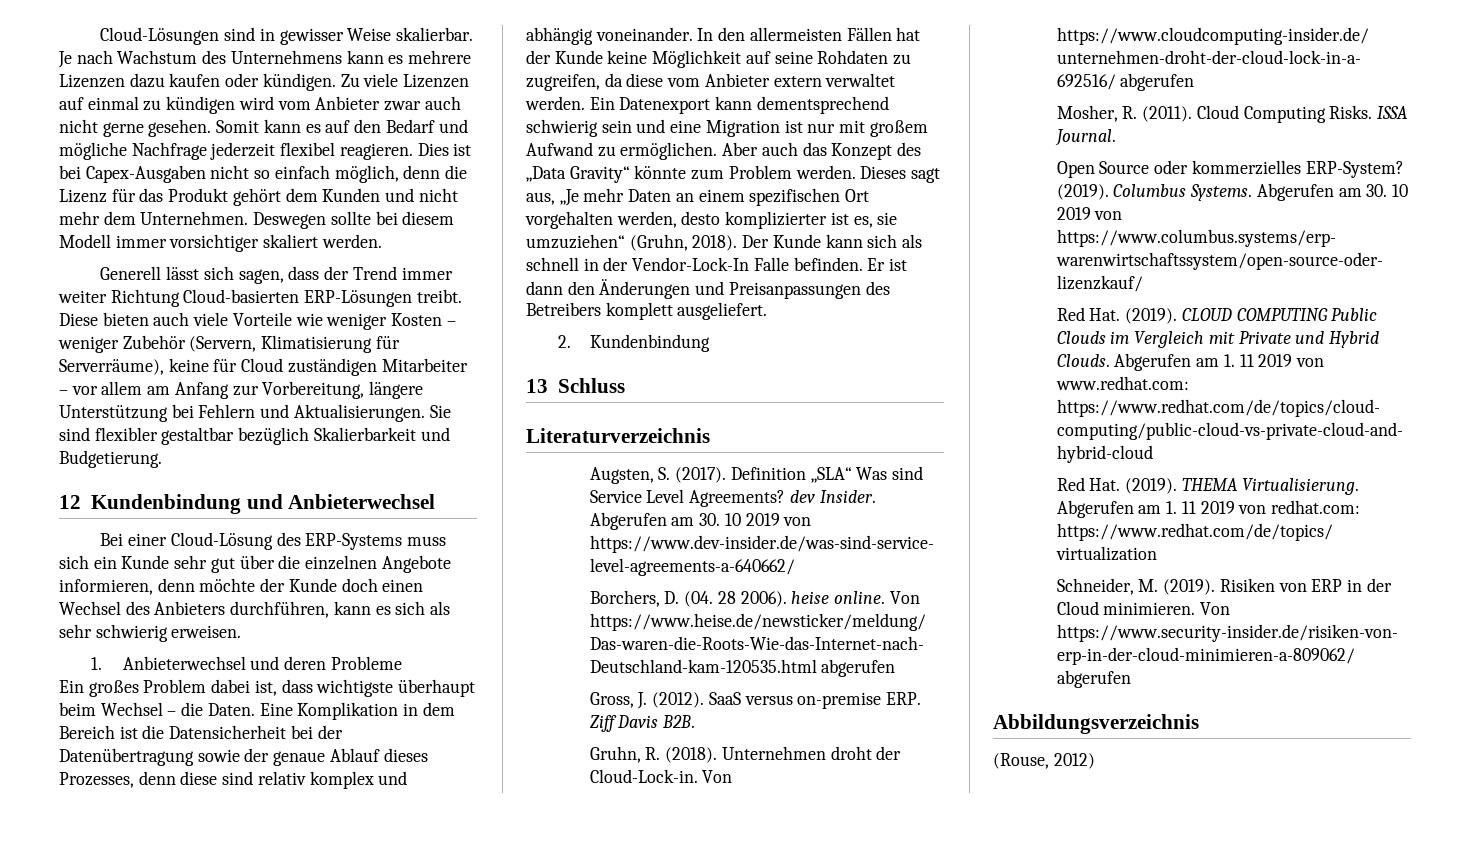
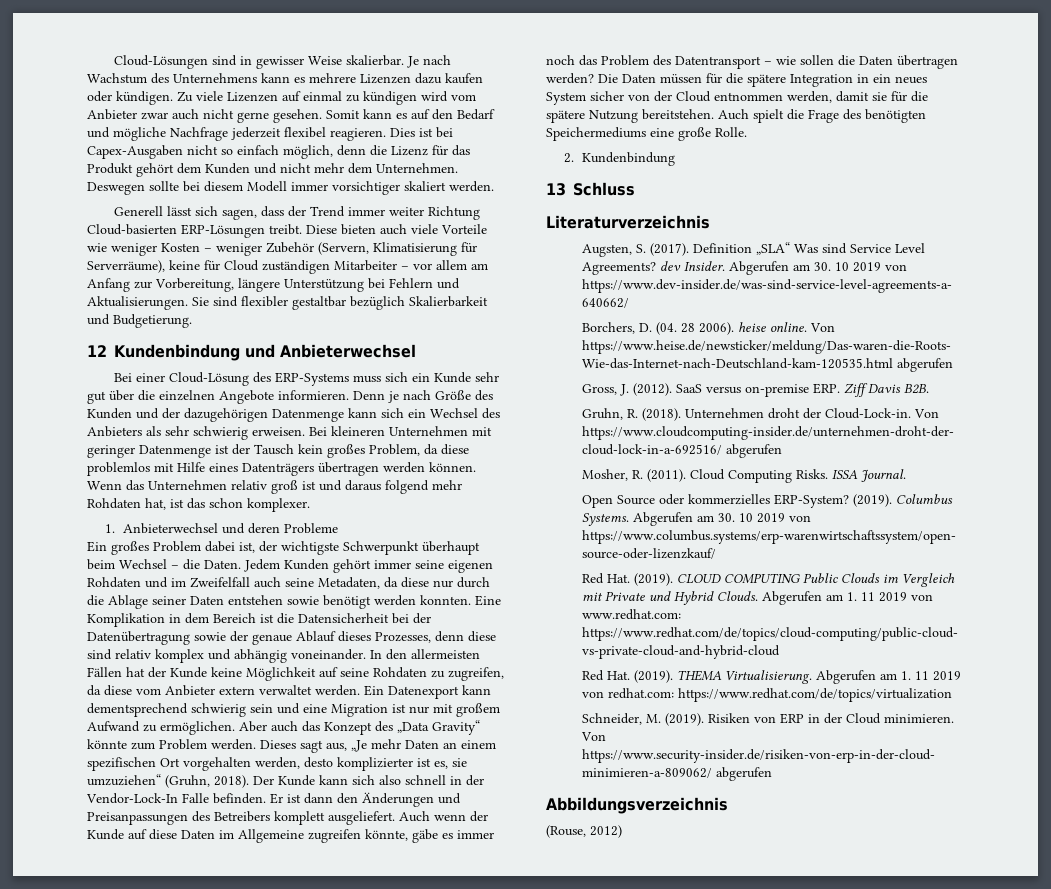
[59,578,424,595] [59,601,451,618] [59,624,242,642] informieren, denn möchte der Kunde doch einen Wechsel des Anbieters durchführen, kann es sich als sehr schwierig erweisen. -> [278,390,493,403] [87,408,500,422] [87,426,492,440] [87,444,469,458] [87,462,476,476] [87,480,462,494] [87,498,310,512] informieren. Denn je nach Größe des Kunden und der dazugehörigen Datenmenge kann sich ein Wechsel des Anbieters als sehr schwierig erweisen. Bei kleineren Unternehmen mit geringer Datenmenge ist der Tausch kein großes Problem, da diese problemlos mit Hilfe eines Datenträgers übertragen werden können. Wenn das Unternehmen relativ groß ist und daraus folgend mehr Rohdaten hat, ist das schon komplexer.
[281,679,394,697] dass wichtigste -> [259,541,419,555] der wichtigste Schwerpunkt
(255, 709) none -> [244,559,493,573] [87,577,490,589] [87,595,471,609] Jedem Kunden gehört immer seine eigenen Rohdaten und im Zweifelfall auch seine Metadaten, da diese nur durch die Ablage seiner Daten entstehen sowie benötigt werden konnten.
[902,234,923,248] als -> [379,775,401,785] also
(768, 311) none -> [399,811,488,822] [87,829,494,843] [546,55,958,69] [546,73,927,87] [546,91,928,105] [546,109,926,123] [546,127,747,141] Auch wenn der Kunde auf diese Daten im Allgemeine zugreifen könnte, gäbe es immer noch das Problem des Datentransport – wie sollen die Daten übertragen werden? Die Daten müssen für die spätere Integration in ein neues System sicher von der Cloud entnommen werden, damit sie für die spätere Nutzung bereitstehen. Auch spielt die Frage des benötigten Speichermediums eine große Rolle.

